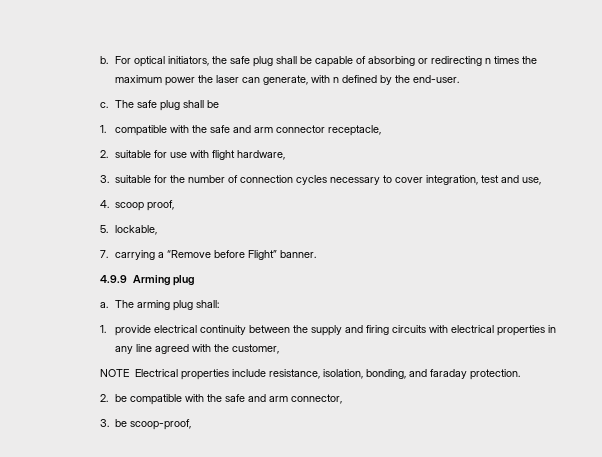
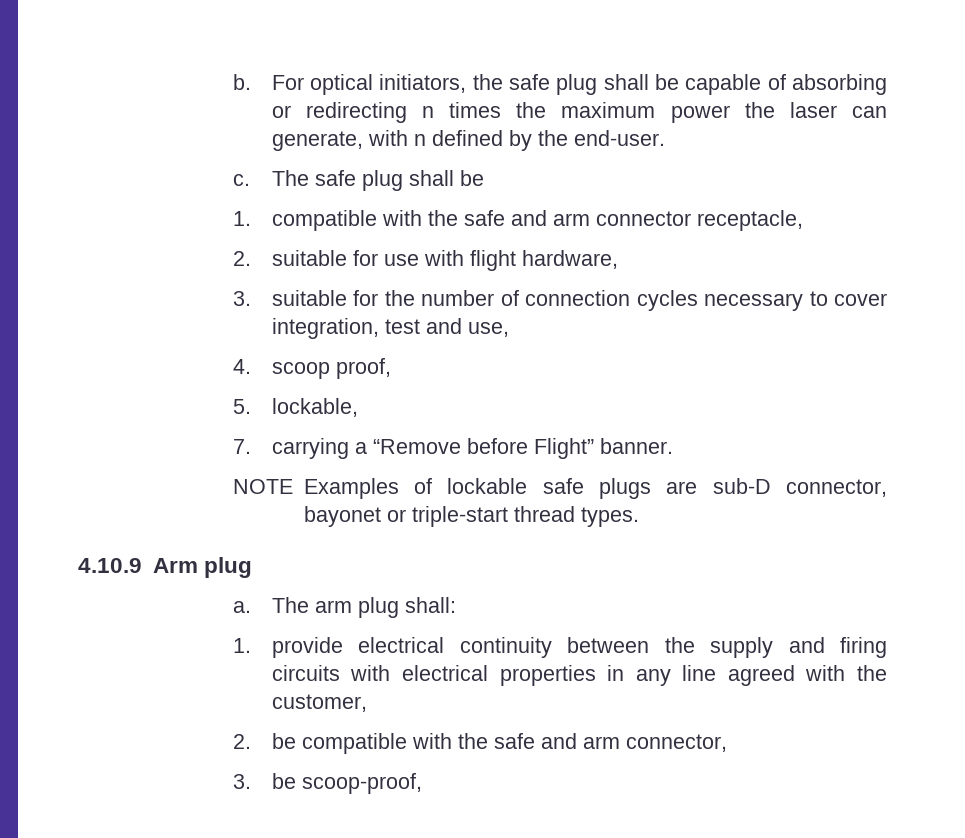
[100,275,170,286] 4.9.9 Arming -> [233,478,887,499] [303,506,639,527] [78,558,198,573] NOTE Examples of lockable safe plugs are sub-D connector, bayonet or triple-start thread types. // 4.10.9 Arm
[136,300,170,310] arming -> [314,600,352,613] arm
[100,369,520,380] // NOTE Electrical properties include resistance, isolation, bonding, and faraday protection. -> (367, 703) none

